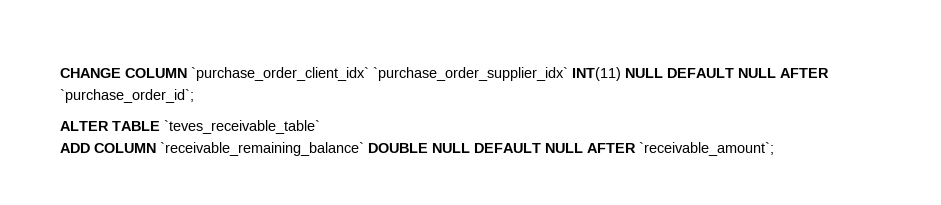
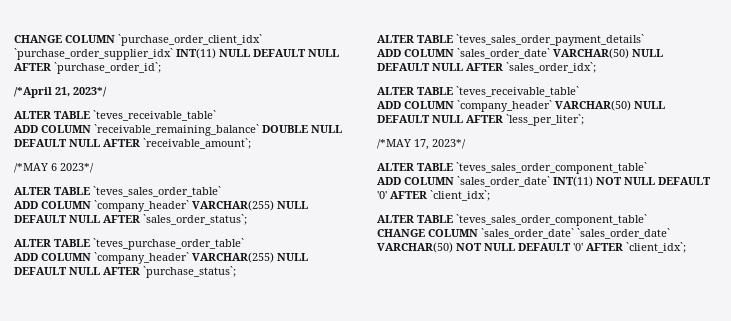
(194, 96) none -> [14,87,107,98] // /*April 21, 2023*/
(774, 149) none -> [14,163,94,173] [14,186,221,197] [14,200,308,212] [14,214,247,225] [14,238,244,250] [14,252,308,264] [14,266,236,278] [377,34,644,46] [377,48,663,59] [377,62,596,73] [377,86,579,97] [377,100,665,112] [377,114,584,126] [377,139,466,150] [377,162,647,174] [377,176,711,187] [377,190,490,201] [377,214,647,226] [377,228,670,239] [377,242,686,253] // /*MAY 6 2023*/ // ALTER TABLE `teves_sales_order_table` // ADD COLUMN `company_header` VARCHAR(255) NULL DEFAULT NULL AFTER `sales_order_status`; // ALTER TABLE `teves_purchase_order_table` // ADD COLUMN `company_header` VARCHAR(255) NULL DEFAULT NULL AFTER `purchase_status`; // ALTER TABLE `teves_sales_order_payment_details` // ADD COLUMN `sales_order_date` VARCHAR(50) NULL DEFAULT NULL AFTER `sales_order_idx`; // ALTER TABLE `teves_receivable_table` // ADD COLUMN `company_header` VARCHAR(50) NULL DEFAULT NULL AFTER `less_per_liter`; // /*MAY 17, 2023*/ // ALTER TABLE `teves_sales_order_component_table` // ADD COLUMN `sales_order_date` INT(11) NOT NULL DEFAULT '0' AFTER `client_idx`; // ALTER TABLE `teves_sales_order_component_table` // CHANGE COLUMN `sales_order_date` `sales_order_date` VARCHAR(50) NOT NULL DEFAULT '0' AFTER `client_idx`;

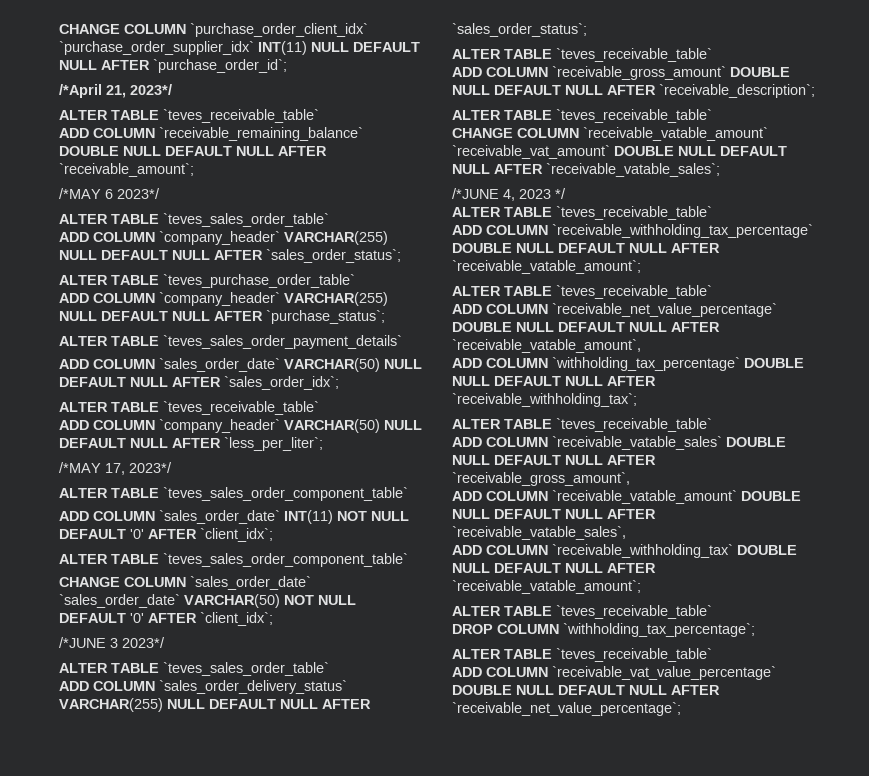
(686, 247) none -> [59,637,165,648] [59,662,329,676] [59,680,347,694] [59,698,371,712] [452,23,587,37] [452,48,712,62] [452,66,790,80] [452,84,815,98] [452,109,712,123] [452,127,768,141] [452,145,787,159] [452,163,720,177] [452,188,566,201] [452,206,712,220] [452,224,813,238] [452,243,720,253] [452,260,641,274] [452,285,712,299] [452,303,777,317] [452,322,720,332] [452,339,641,353] [452,357,804,371] [452,376,656,386] [452,393,637,407] [452,418,712,432] [452,436,786,450] [452,455,656,465] [452,472,630,486] [452,490,801,504] [452,509,656,519] [452,526,626,540] [452,544,797,558] [452,563,656,573] [452,580,641,594] [452,605,712,619] [452,623,755,637] [452,648,712,662] [452,666,776,680] [452,685,720,695] [452,702,681,716] // /*JUNE 3 2023*/ // ALTER TABLE `teves_sales_order_table` // ADD COLUMN `sales_order_delivery_status` VARCHAR(255) NULL DEFAULT NULL AFTER `sales_order_status`; // ALTER TABLE `teves_receivable_table` // ADD COLUMN `receivable_gross_amount` DOUBLE NULL DEFAULT NULL AFTER `receivable_description`; // ALTER TABLE `teves_receivable_table` // CHANGE COLUMN `receivable_vatable_amount` `receivable_vat_amount` DOUBLE NULL DEFAULT NULL AFTER `receivable_vatable_sales`; // /*JUNE 4, 2023 */ // ALTER TABLE `teves_receivable_table` // ADD COLUMN `receivable_withholding_tax_percentage` DOUBLE NULL DEFAULT NULL AFTER `receivable_vatable_amount`; // ALTER TABLE `teves_receivable_table` // ADD COLUMN `receivable_net_value_percentage` DOUBLE NULL DEFAULT NULL AFTER `receivable_vatable_amount`, // ADD COLUMN `withholding_tax_percentage` DOUBLE NULL DEFAULT NULL AFTER `receivable_withholding_tax`; // ALTER TABLE `teves_receivable_table` // ADD COLUMN `receivable_vatable_sales` DOUBLE NULL DEFAULT NULL AFTER `receivable_gross_amount`, // ADD COLUMN `receivable_vatable_amount` DOUBLE NULL DEFAULT NULL AFTER `receivable_vatable_sales`, // ADD COLUMN `receivable_withholding_tax` DOUBLE NULL DEFAULT NULL AFTER `receivable_vatable_amount`; // ALTER TABLE `teves_receivable_table` // DROP COLUMN `withholding_tax_percentage`; // ALTER TABLE `teves_receivable_table` // ADD COLUMN `receivable_vat_value_percentage` DOUBLE NULL DEFAULT NULL AFTER `receivable_net_value_percentage`;

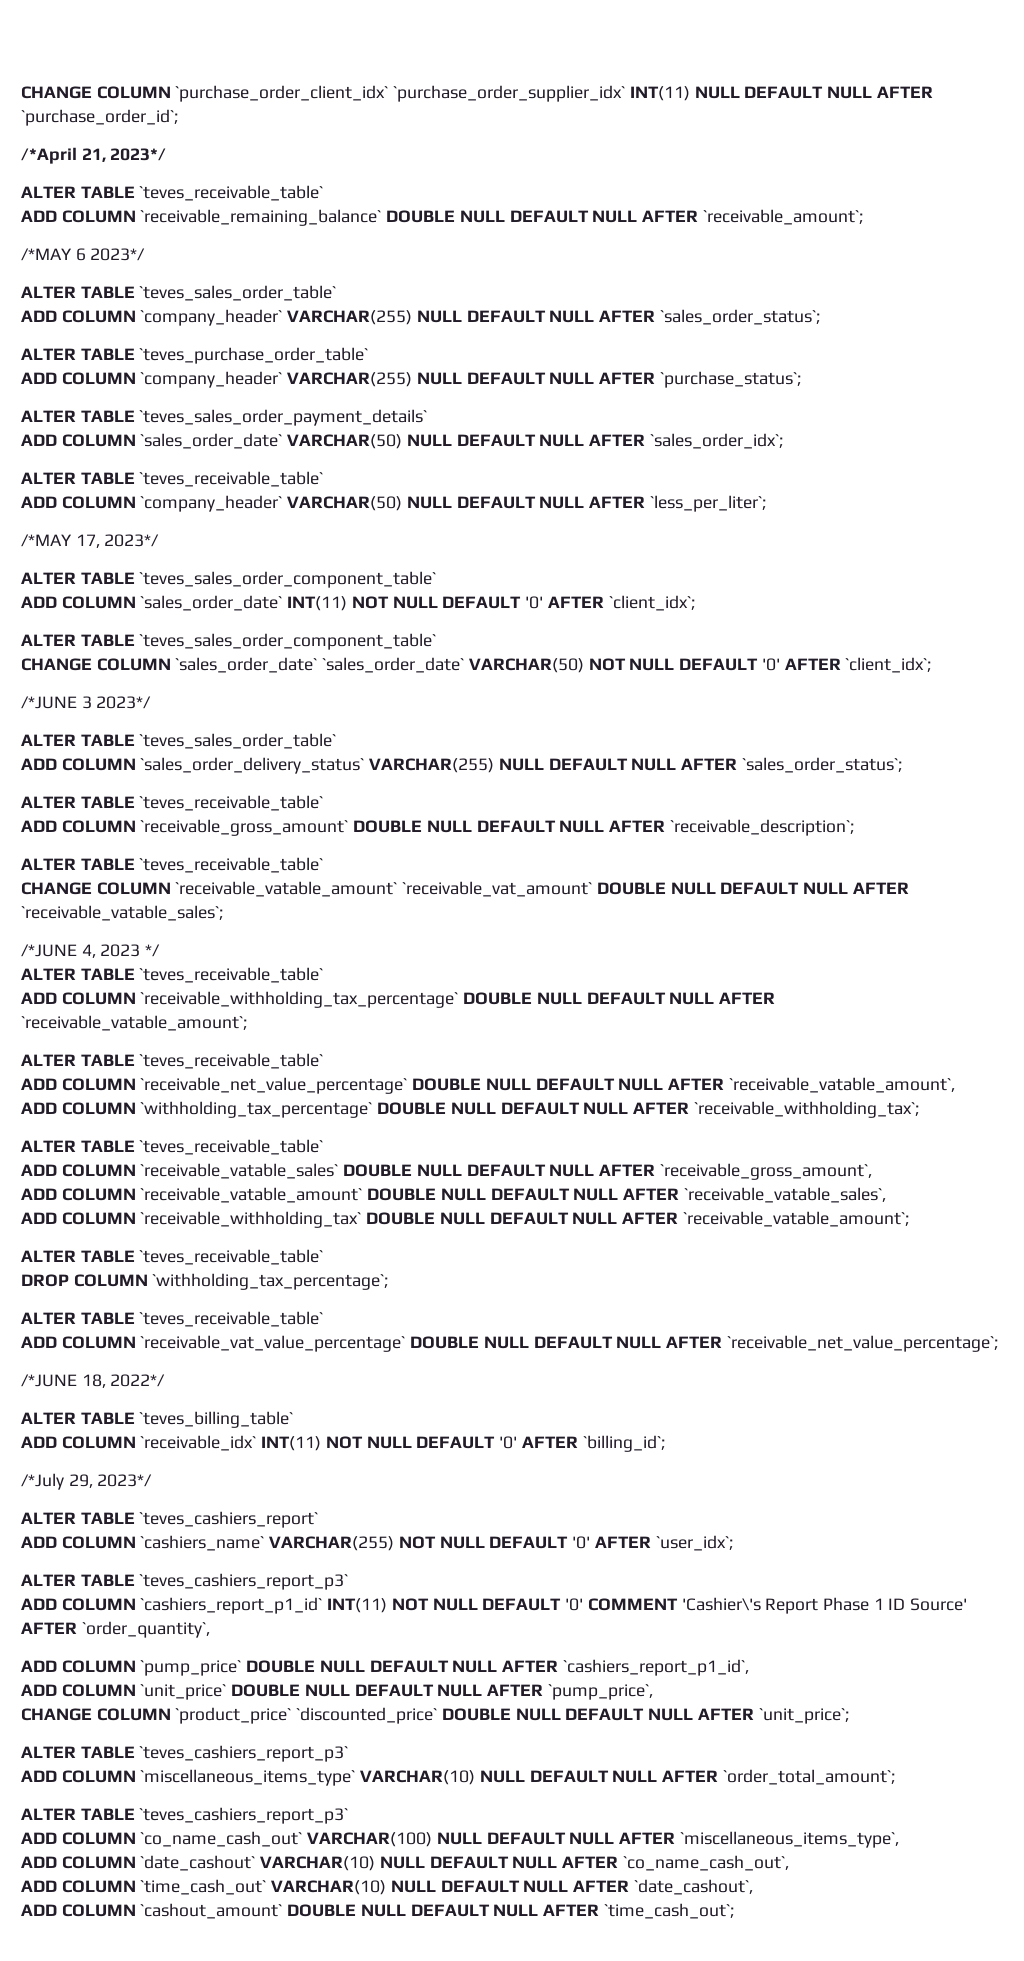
(681, 709) none -> [21,1374,166,1388] [21,1411,294,1428] [21,1435,665,1452] [21,1473,153,1490] [21,1511,319,1528] [21,1535,733,1551] [21,1573,349,1590] [21,1597,968,1614] [21,1621,210,1638] [21,1659,749,1676] [21,1684,653,1700] [21,1707,849,1724] [21,1745,349,1762] [21,1769,895,1786] [21,1807,349,1824] [21,1831,899,1848] [21,1855,789,1871] [21,1879,753,1895] [21,1903,734,1919] // /*JUNE 18, 2022*/ // ALTER TABLE `teves_billing_table` // ADD COLUMN `receivable_idx` INT(11) NOT NULL DEFAULT '0' AFTER `billing_id`; // /*July 29, 2023*/ // ALTER TABLE `teves_cashiers_report` // ADD COLUMN `cashiers_name` VARCHAR(255) NOT NULL DEFAULT '0' AFTER `user_idx`; // ALTER TABLE `teves_cashiers_report_p3` // ADD COLUMN `cashiers_report_p1_id` INT(11) NOT NULL DEFAULT '0' COMMENT 'Cashier\'s Report Phase 1 ID Source' AFTER `order_quantity`, // ADD COLUMN `pump_price` DOUBLE NULL DEFAULT NULL AFTER `cashiers_report_p1_id`, // ADD COLUMN `unit_price` DOUBLE NULL DEFAULT NULL AFTER `pump_price`, // CHANGE COLUMN `product_price` `discounted_price` DOUBLE NULL DEFAULT NULL AFTER `unit_price`; // ALTER TABLE `teves_cashiers_report_p3` // ADD COLUMN `miscellaneous_items_type` VARCHAR(10) NULL DEFAULT NULL AFTER `order_total_amount`; // ALTER TABLE `teves_cashiers_report_p3` // ADD COLUMN `co_name_cash_out` VARCHAR(100) NULL DEFAULT NULL AFTER `miscellaneous_items_type`, // ADD COLUMN `date_cashout` VARCHAR(10) NULL DEFAULT NULL AFTER `co_name_cash_out`, // ADD COLUMN `time_cash_out` VARCHAR(10) NULL DEFAULT NULL AFTER `date_cashout`, // ADD COLUMN `cashout_amount` DOUBLE NULL DEFAULT NULL AFTER `time_cash_out`;

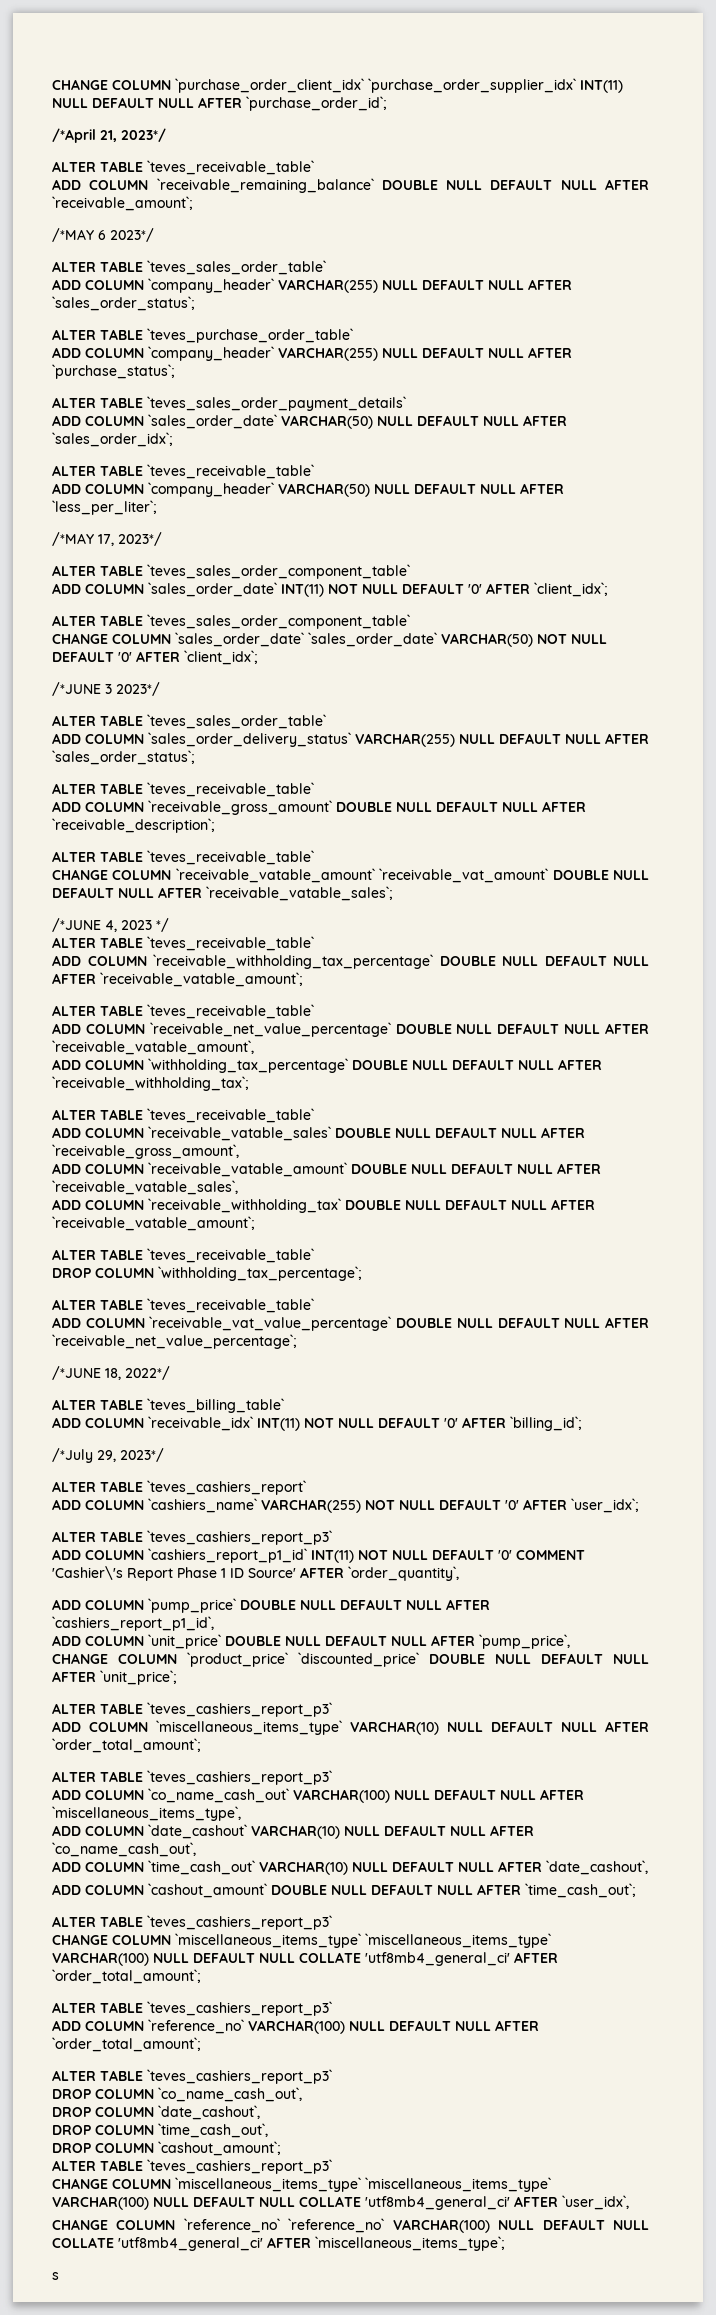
(734, 1911) none -> [52,1915,332,1930] [52,1933,551,1948] [52,1952,558,1966] [52,1969,201,1984] [52,2001,332,2016] [52,2019,539,2034] [52,2037,201,2052] [52,2069,332,2084] [52,2087,302,2102] [52,2105,260,2120] [52,2123,268,2138] [52,2141,281,2156] [52,2159,332,2174] [52,2177,551,2192] [52,2195,629,2210] [52,2218,650,2233] [52,2236,505,2251] [52,2272,59,2280] // ALTER TABLE `teves_cashiers_report_p3` // CHANGE COLUMN `miscellaneous_items_type` `miscellaneous_items_type` VARCHAR(100) NULL DEFAULT NULL COLLATE 'utf8mb4_general_ci' AFTER `order_total_amount`; // ALTER TABLE `teves_cashiers_report_p3` // ADD COLUMN `reference_no` VARCHAR(100) NULL DEFAULT NULL AFTER `order_total_amount`; // ALTER TABLE `teves_cashiers_report_p3` // DROP COLUMN `co_name_cash_out`, // DROP COLUMN `date_cashout`, // DROP COLUMN `time_cash_out`, // DROP COLUMN `cashout_amount`; // ALTER TABLE `teves_cashiers_report_p3` // CHANGE COLUMN `miscellaneous_items_type` `miscellaneous_items_type` VARCHAR(100) NULL DEFAULT NULL COLLATE 'utf8mb4_general_ci' AFTER `user_idx`, // CHANGE COLUMN `reference_no` `reference_no` VARCHAR(100) NULL DEFAULT NULL COLLATE 'utf8mb4_general_ci' AFTER `miscellaneous_items_type`; // s

